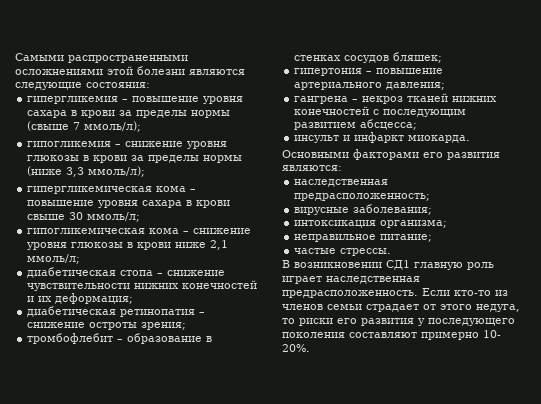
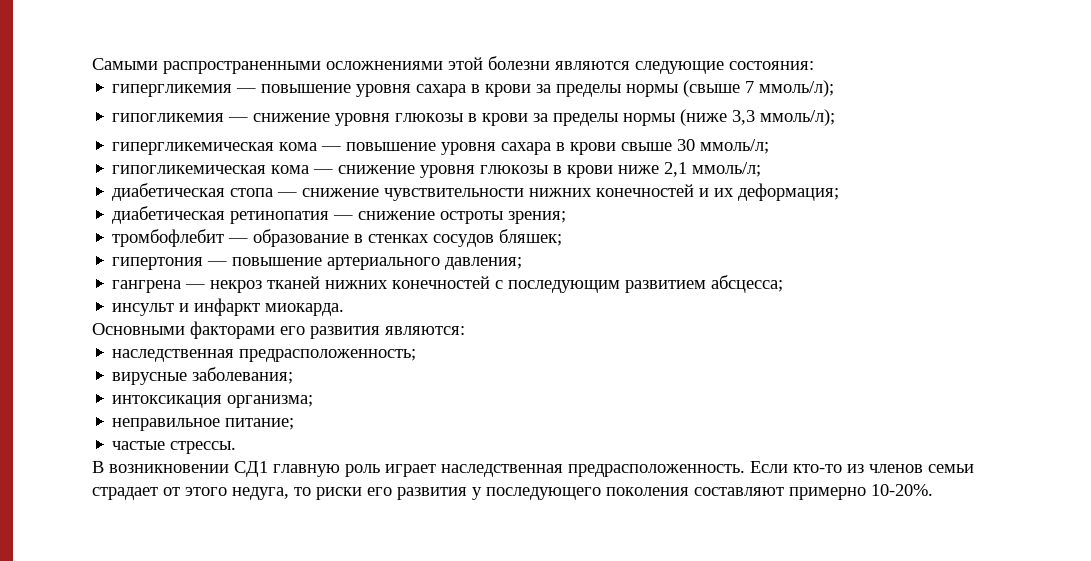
[122,99,129,102] – -> [236,88,257,93] —
[115,144,122,147] – -> [228,117,249,122] —
[190,189,197,192] – -> [321,146,342,151] —
[183,231,190,234] – -> [313,169,334,174] —
[157,273,164,276] – -> [277,192,298,197] —
[199,312,206,315] – -> [333,215,354,220] —
[117,339,124,342] – -> [228,238,249,243] —
[366,71,373,74] – -> [207,261,228,266] —
[352,99,359,102] – -> [185,284,206,289] —
[483,330,501,338] [282,344,310,352] 10- 20%. -> [871,484,933,496] 10-20%.

